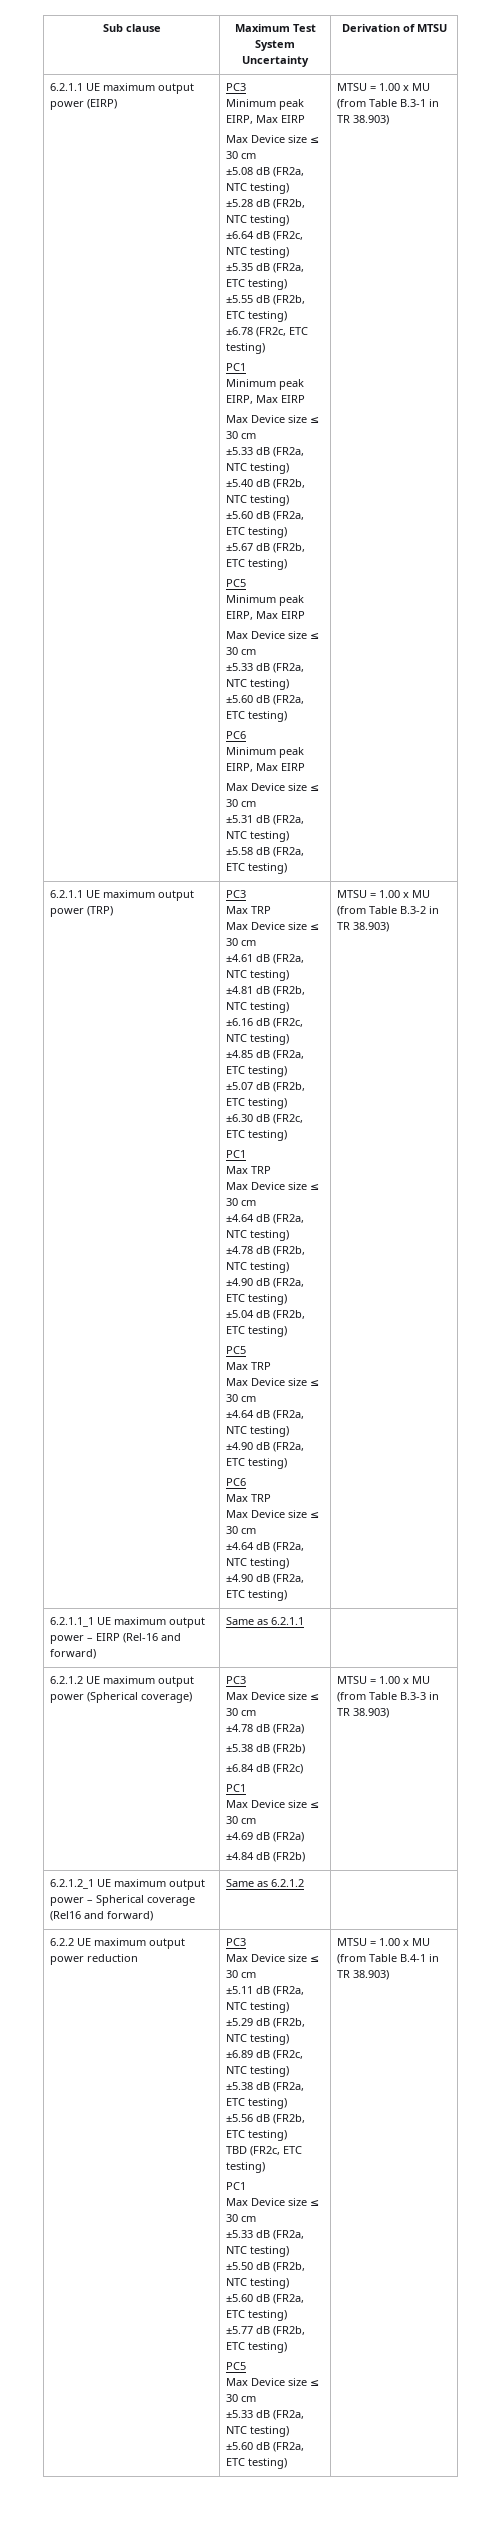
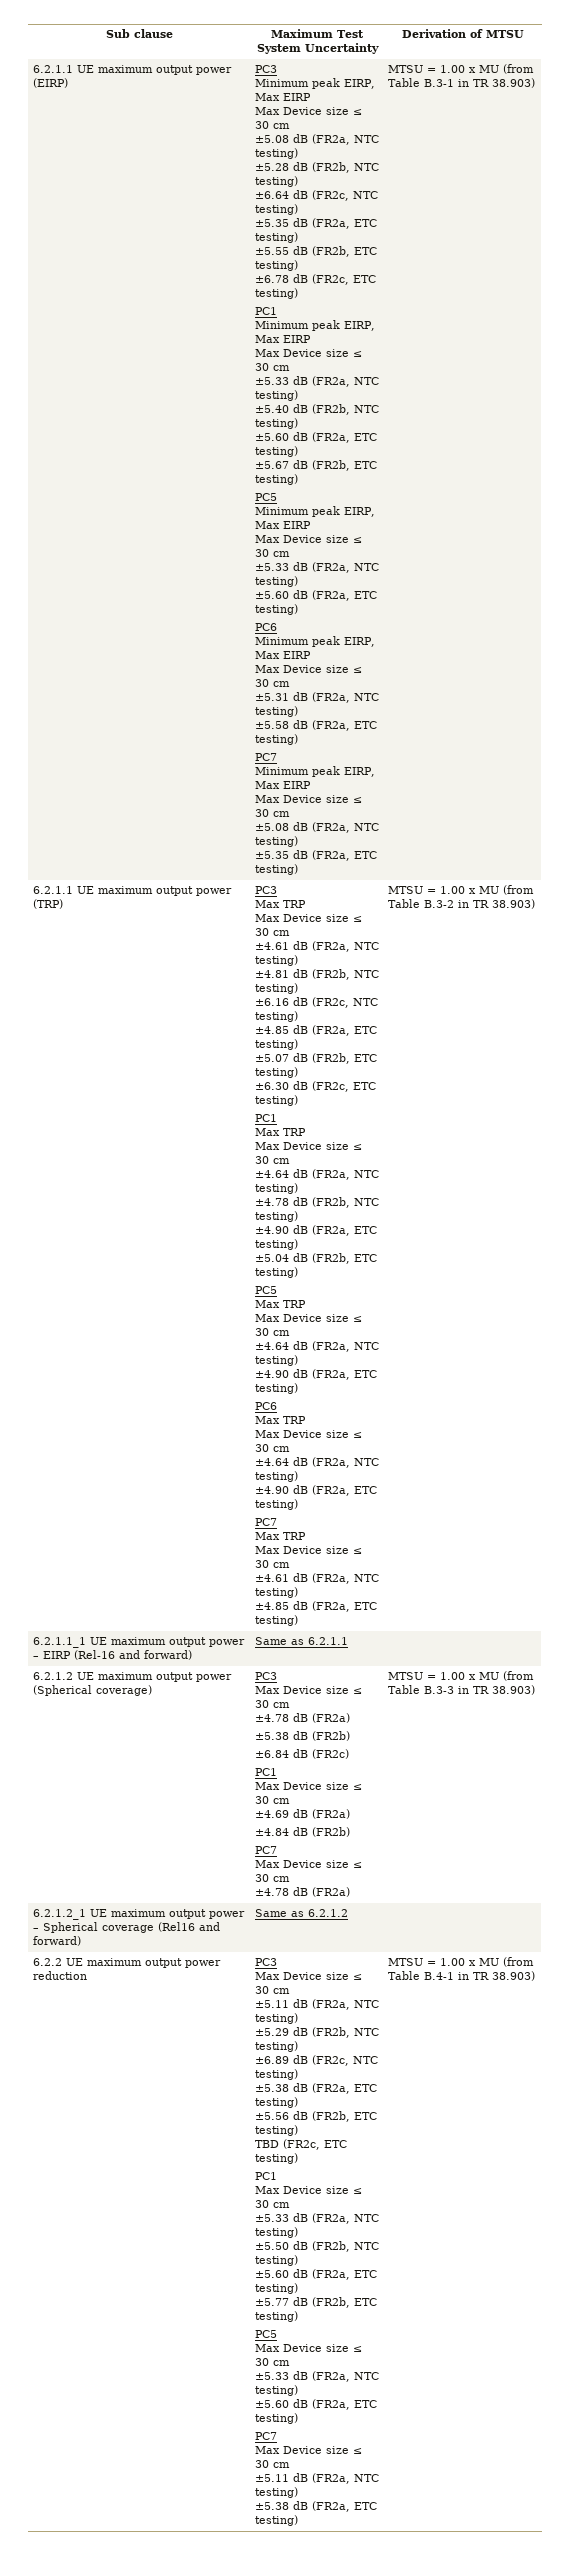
(254, 331) none -> [292,274,308,283] dB
(288, 868) none -> [254,753,277,761] [254,766,375,777] [254,781,311,789] [254,795,362,803] [254,809,290,817] [254,822,379,833] [254,836,298,847] [254,850,377,861] [254,864,298,875] // PC7 // Minimum peak EIRP, Max EIRP // Max Device size ≤ 30 cm // ±5.08 dB (FR2a, NTC testing) // ±5.35 dB (FR2a, ETC testing)
(288, 1595) none -> [254,1518,277,1526] [254,1532,306,1540] [254,1546,362,1554] [254,1560,290,1568] [254,1573,379,1584] [254,1587,298,1598] [254,1601,377,1612] [254,1615,298,1626] // PC7 // Max TRP // Max Device size ≤ 30 cm // ±4.61 dB (FR2a, NTC testing) // ±4.85 dB (FR2a, ETC testing)
(306, 1857) none -> [254,1846,277,1854] [254,1860,362,1868] [254,1874,290,1882] [254,1887,350,1897] // PC7 // Max Device size ≤ 30 cm // ±4.78 dB (FR2a)
(288, 2463) none -> [254,2432,277,2440] [254,2446,362,2454] [254,2460,290,2468] [254,2473,379,2484] [254,2487,298,2498] [254,2501,377,2512] [254,2515,298,2526] // PC7 // Max Device size ≤ 30 cm // ±5.11 dB (FR2a, NTC testing) // ±5.38 dB (FR2a, ETC testing)

